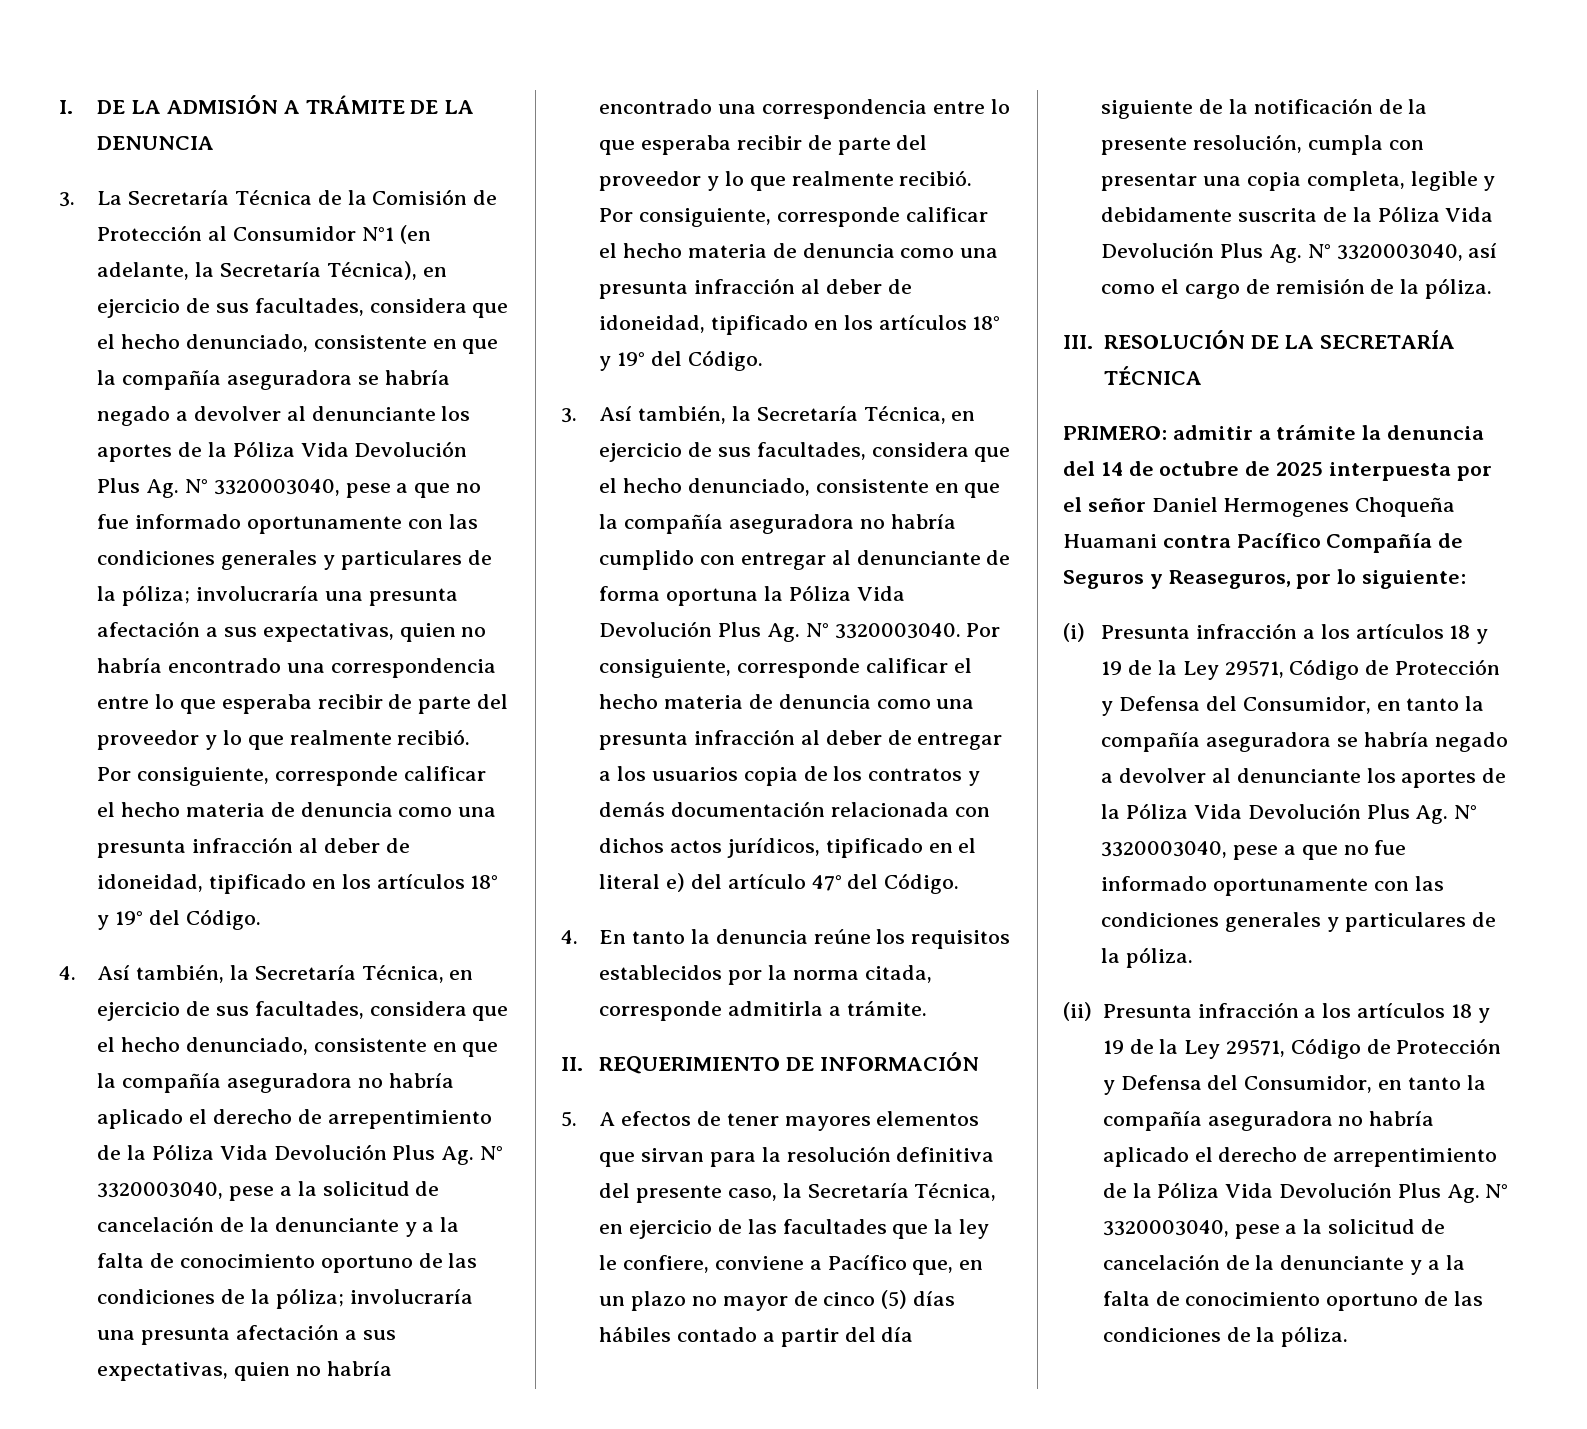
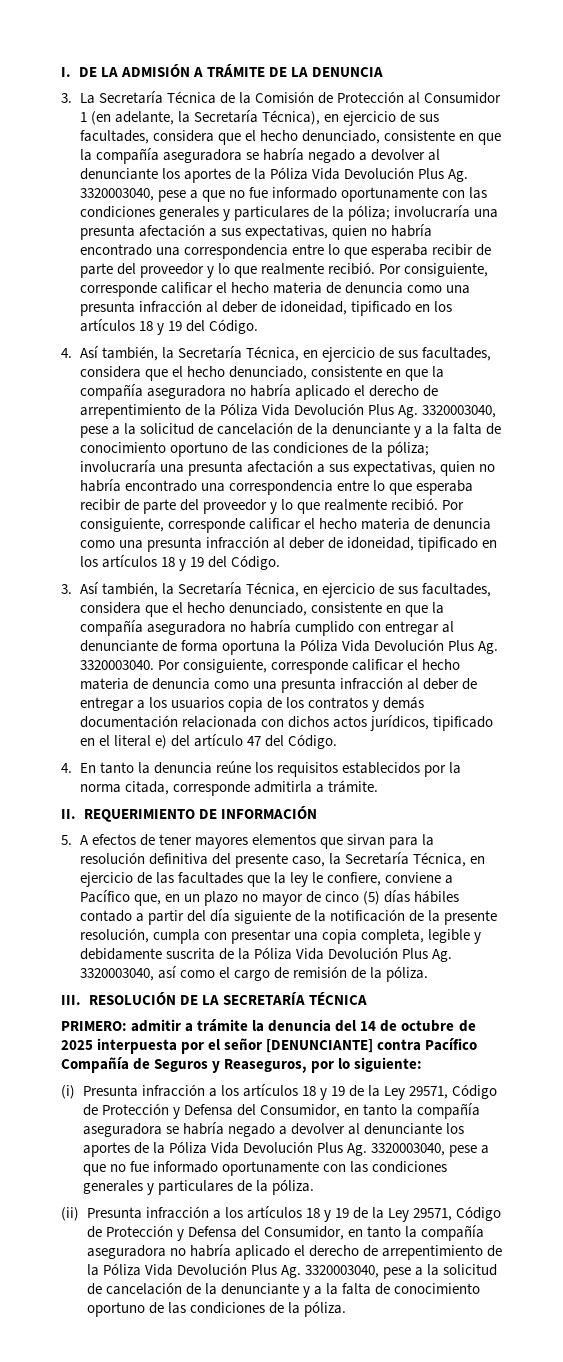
[361,227,394,241] N°1 -> [79,112,87,122] 1
[184,479,208,493] N° -> (468, 175) none
[470,875,499,889] [97,911,144,930] 18° y 19° -> [138,321,182,335] 18 y 19
[479,1146,503,1160] N° -> (418, 411) none
[972,316,1001,330] [599,352,646,371] 18° y 19° -> [160,557,204,571] 18 y 19
[805,623,829,637] N° -> (498, 647) none
[811,875,842,891] 47° -> [246,736,261,746] 47
[1307,244,1331,258] N° -> (452, 955) none
[1151,497,1456,517] [1063,534,1157,548] Daniel Hermogenes Choqueña Huamani -> [266,1039,374,1053] [DENUNCIANTE]
[1454,805,1478,819] N° -> (367, 1149) none
[1485,1184,1509,1198] N° -> (301, 1271) none

